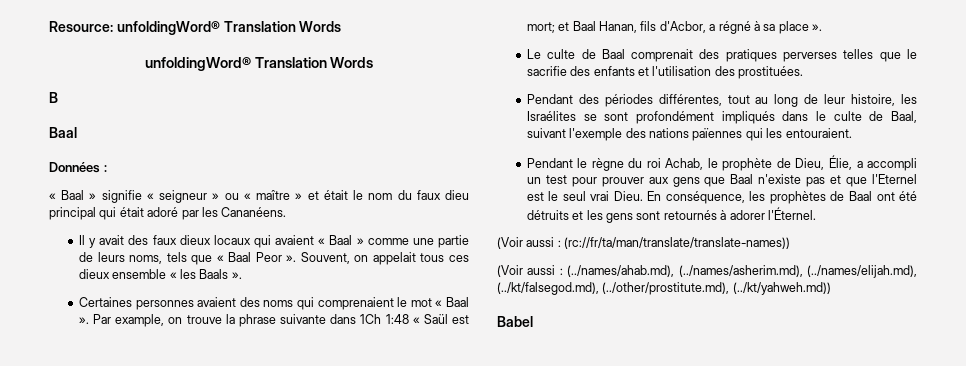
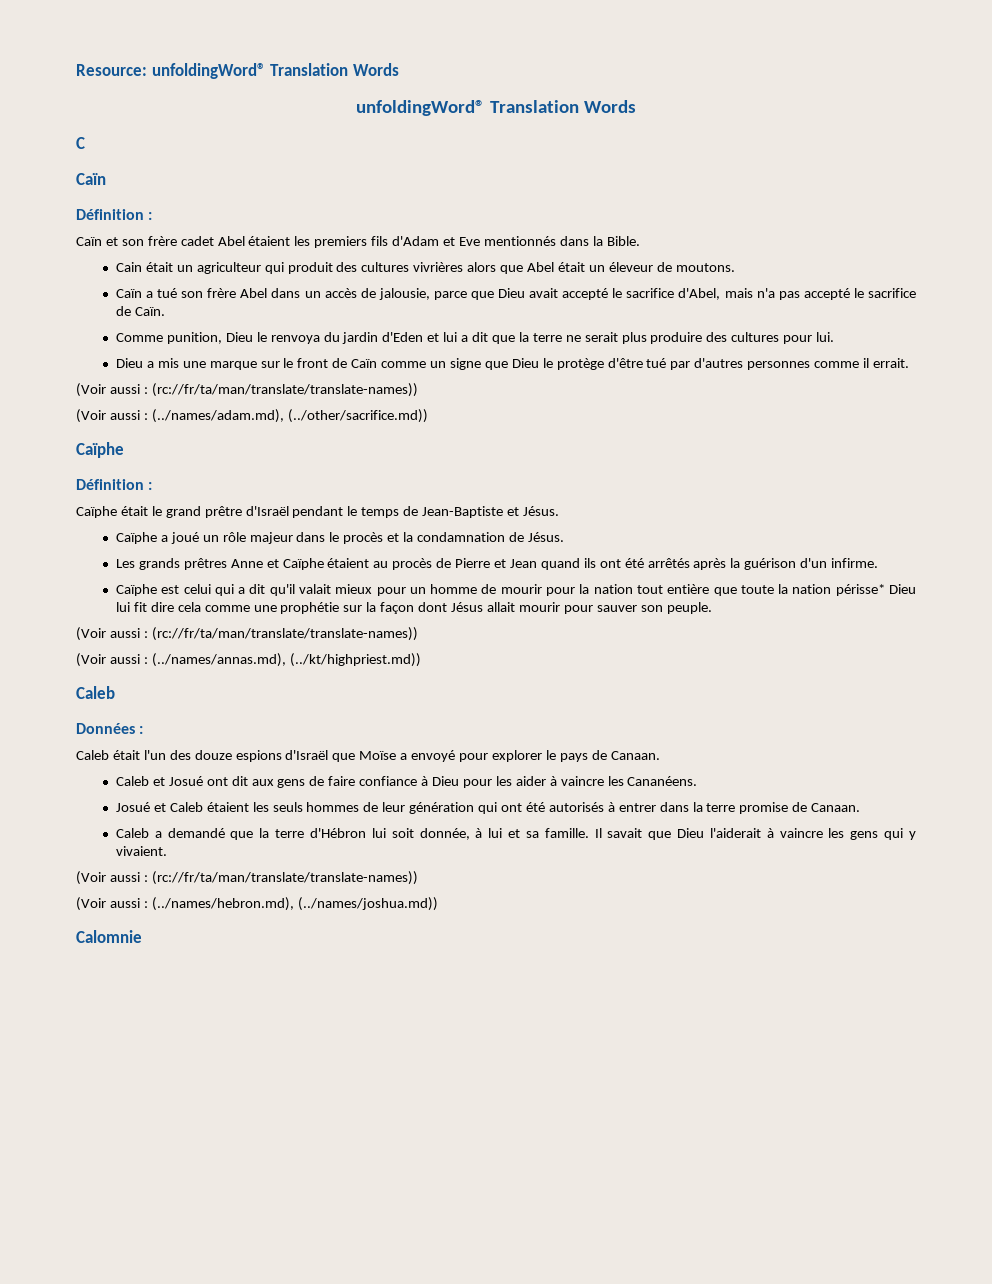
[49,92,58,103] [49,127,77,138] [49,162,107,173] [49,190,470,203] [49,207,287,220] [78,235,469,248] [78,252,469,265] [78,269,242,279] [78,297,470,310] [78,314,469,327] [526,21,823,34] [526,49,917,62] [526,66,804,79] [526,94,917,107] [526,111,917,124] [526,128,852,141] [526,155,918,171] [526,174,917,187] [526,191,918,204] [526,207,816,223] [497,237,791,249] [497,265,917,278] [497,282,831,295] [497,316,533,327] B // Baal // Données : // « Baal » signifie « seigneur » ou « maître » et était le nom du faux dieu principal qui était adoré par les Cananéens. // Il y avait des faux dieux locaux qui avaient « Baal » comme une partie de leurs noms, tels que « Baal Peor ». Souvent, on appelait tous ces dieux ensemble « les Baals ». // Certaines personnes avaient des noms qui comprenaient le mot « Baal ». Par example, on trouve la phrase suivante dans 1Ch 1:48 « Saül est mort; et Baal Hanan, fils d'Acbor, a régné à sa place ». // Le culte de Baal comprenait des pratiques perverses telles que le sacrifie des enfants et l'utilisation des prostituées. // Pendant des périodes différentes, tout au long de leur histoire, les Israélites se sont profondément impliqués dans le culte de Baal, suivant l'exemple des nations païennes qui les entouraient. // Pendant le règne du roi Achab, le prophète de Dieu, Élie, a accompli un test pour prouver aux gens que Baal n'existe pas et que l'Eternel est le seul vrai Dieu. En conséquence, les prophètes de Baal ont été détruits et les gens sont retournés à adorer l'Éternel. // (Voir aussi : (rc://fr/ta/man/translate/translate-names)) // (Voir aussi : (../names/ahab.md), (../names/asherim.md), (../names/elijah.md), (../kt/falsegod.md), (../other/prostitute.md), (../kt/yahweh.md)) // Babel -> [76,137,85,149] [76,173,106,185] [76,209,153,220] [76,236,640,248] [115,262,735,274] [115,288,916,300] [115,306,165,316] [115,332,835,344] [115,358,909,370] [76,383,418,397] [76,409,428,423] [76,442,124,458] [76,479,153,490] [76,506,559,518] [115,532,564,544] [115,558,879,570] [115,584,916,596] [115,602,712,614] [76,627,418,641] [76,653,421,667] [76,686,115,699] [76,723,144,734] [76,750,660,762] [115,776,698,788] [115,802,861,814] [115,828,917,840] [115,846,167,856] [76,871,418,885] [76,897,438,911] [76,930,142,943] C // Caïn // Définition : // Caïn et son frère cadet Abel étaient les premiers fils d'Adam et Eve mentionnés dans la Bible. // Cain était un agriculteur qui produit des cultures vivrières alors que Abel était un éleveur de moutons. // Caïn a tué son frère Abel dans un accès de jalousie, parce que Dieu avait accepté le sacrifice d'Abel, mais n'a pas accepté le sacrifice de Caïn. // Comme punition, Dieu le renvoya du jardin d'Eden et lui a dit que la terre ne serait plus produire des cultures pour lui. // Dieu a mis une marque sur le front de Caïn comme un signe que Dieu le protège d'être tué par d'autres personnes comme il errait. // (Voir aussi : (rc://fr/ta/man/translate/translate-names)) // (Voir aussi : (../names/adam.md), (../other/sacrifice.md)) // Caïphe // Définition : // Caïphe était le grand prêtre d'Israël pendant le temps de Jean-Baptiste et Jésus. // Caïphe a joué un rôle majeur dans le procès et la condamnation de Jésus. // Les grands prêtres Anne et Caïphe étaient au procès de Pierre et Jean quand ils ont été arrêtés après la guérison d'un infirme. // Caïphe est celui qui a dit qu'il valait mieux pour un homme de mourir pour la nation tout entière que toute la nation périsse* Dieu lui fit dire cela comme une prophétie sur la façon dont Jésus allait mourir pour sauver son peuple. // (Voir aussi : (rc://fr/ta/man/translate/translate-names)) // (Voir aussi : (../names/annas.md), (../kt/highpriest.md)) // Caleb // Données : // Caleb était l'un des douze espions d'Israël que Moïse a envoyé pour explorer le pays de Canaan. // Caleb et Josué ont dit aux gens de faire confiance à Dieu pour les aider à vaincre les Cananéens. // Josué et Caleb étaient les seuls hommes de leur génération qui ont été autorisés à entrer dans la terre promise de Canaan. // Caleb a demandé que la terre d'Hébron lui soit donnée, à lui et sa famille. Il savait que Dieu l'aiderait à vaincre les gens qui y vivaient. // (Voir aussi : (rc://fr/ta/man/translate/translate-names)) // (Voir aussi : (../names/hebron.md), (../names/joshua.md)) // Calomnie

